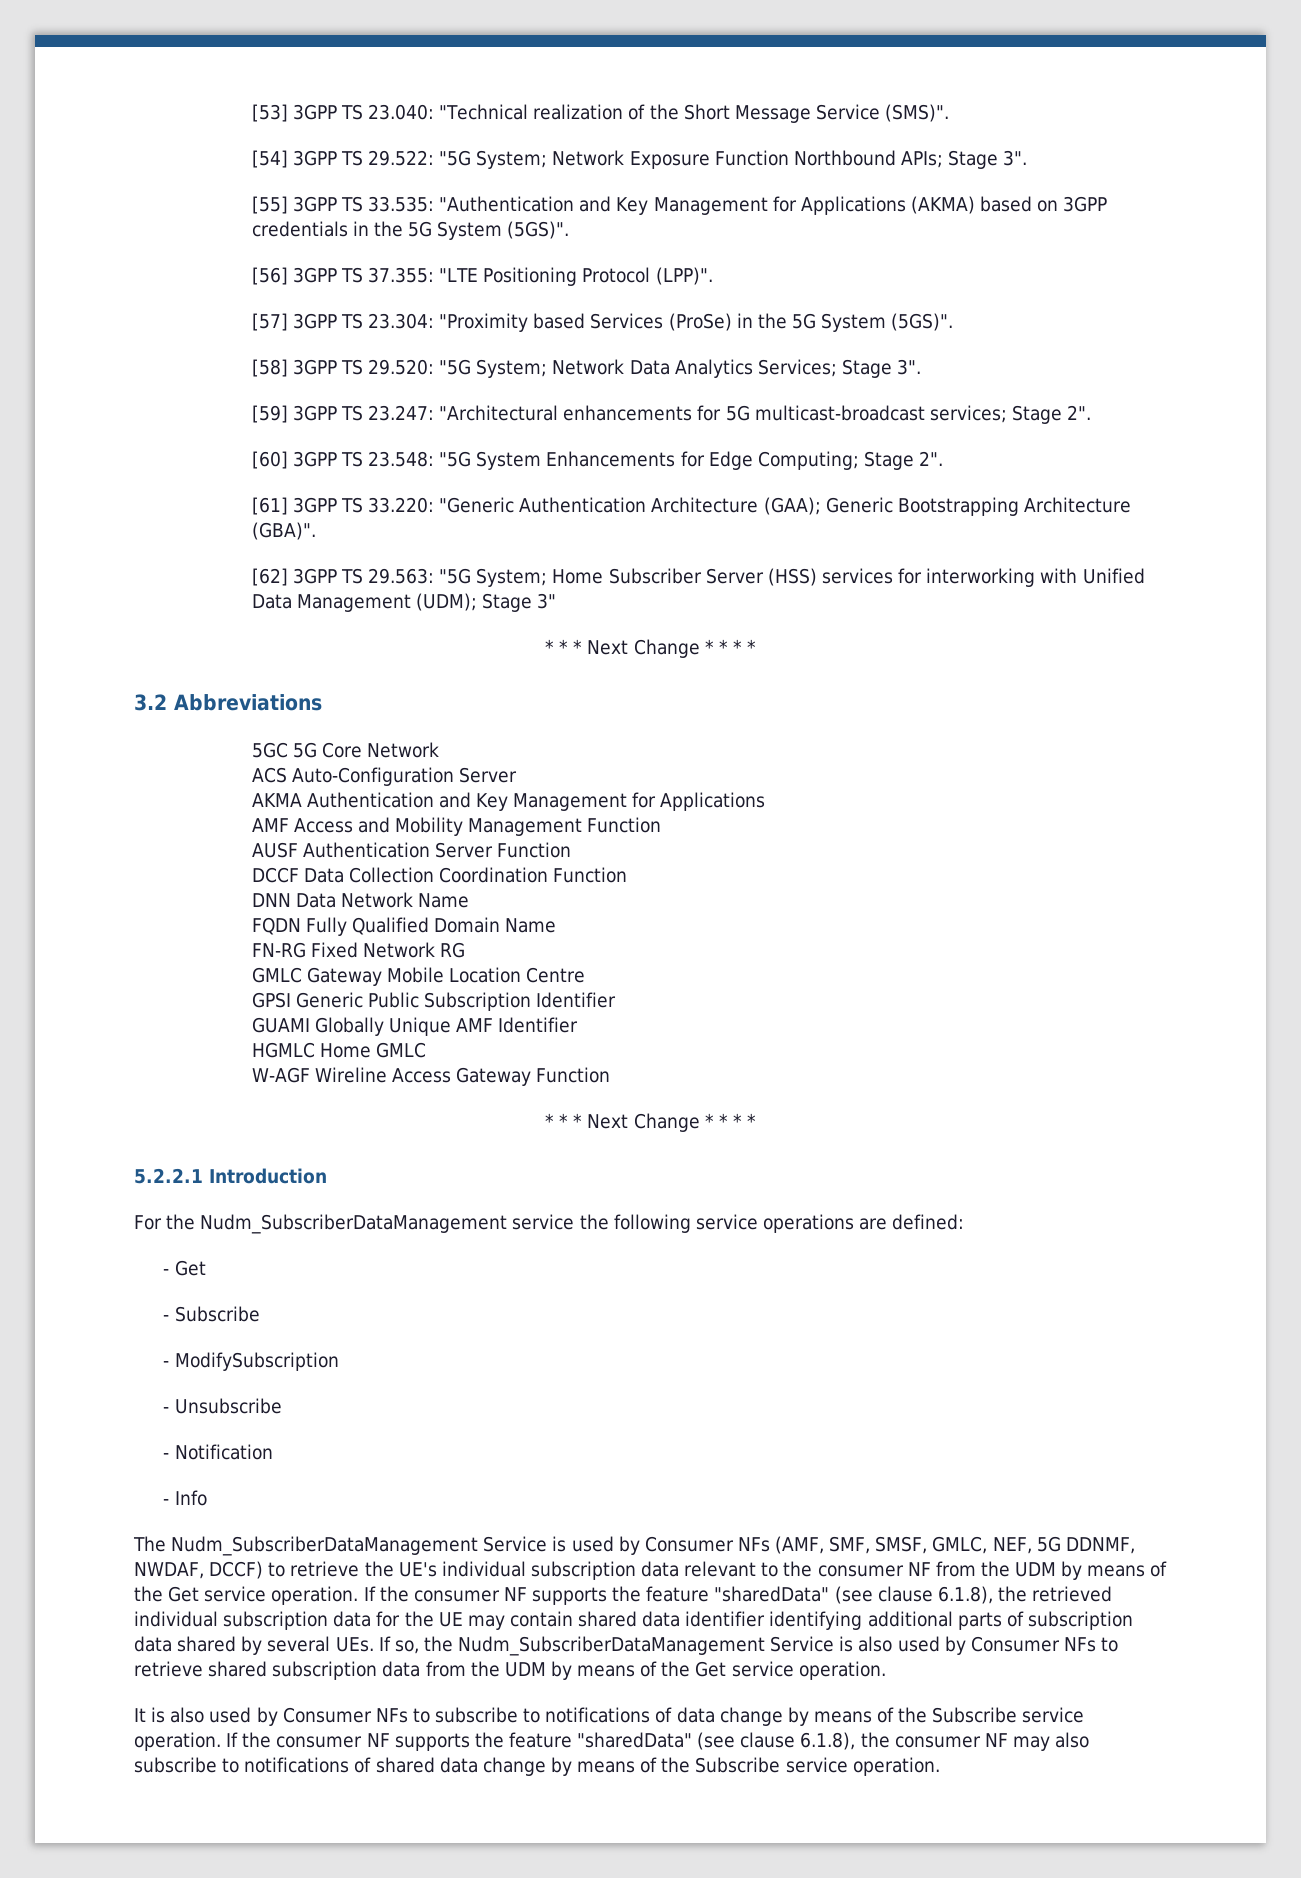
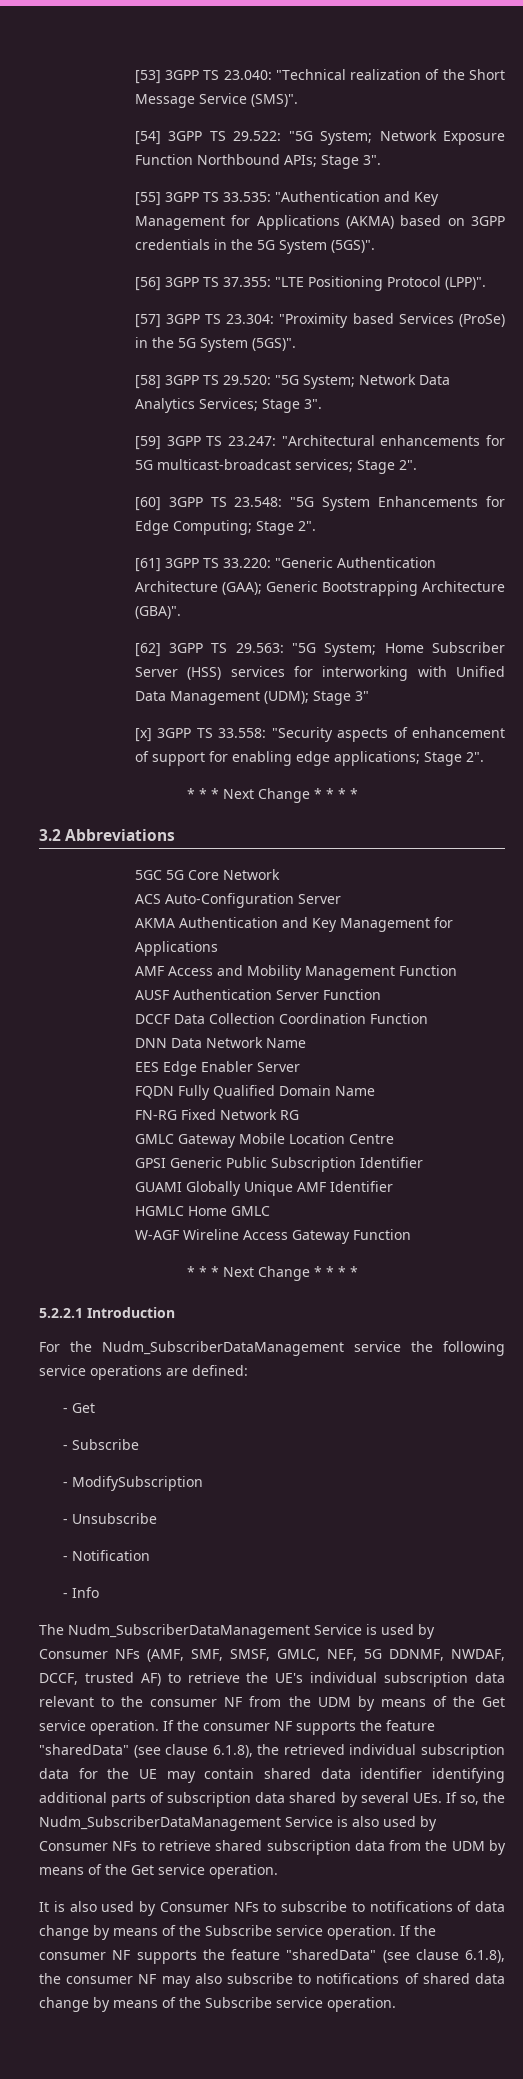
(557, 601) none -> [134,727,505,742] [134,751,484,766] // [x] 3GPP TS 33.558: "Security aspects of enhancement of support for enabling edge applications; Stage 2".
(470, 900) none -> [134,1061,300,1076] // EES Edge Enabler Server
[209,1561,264,1579] DCCF) -> [39,1672,161,1686] DCCF, trusted AF)

